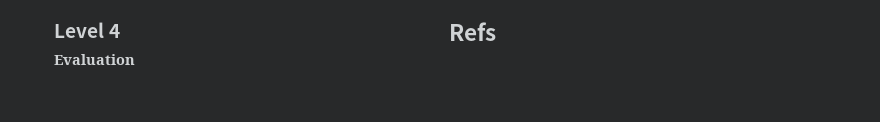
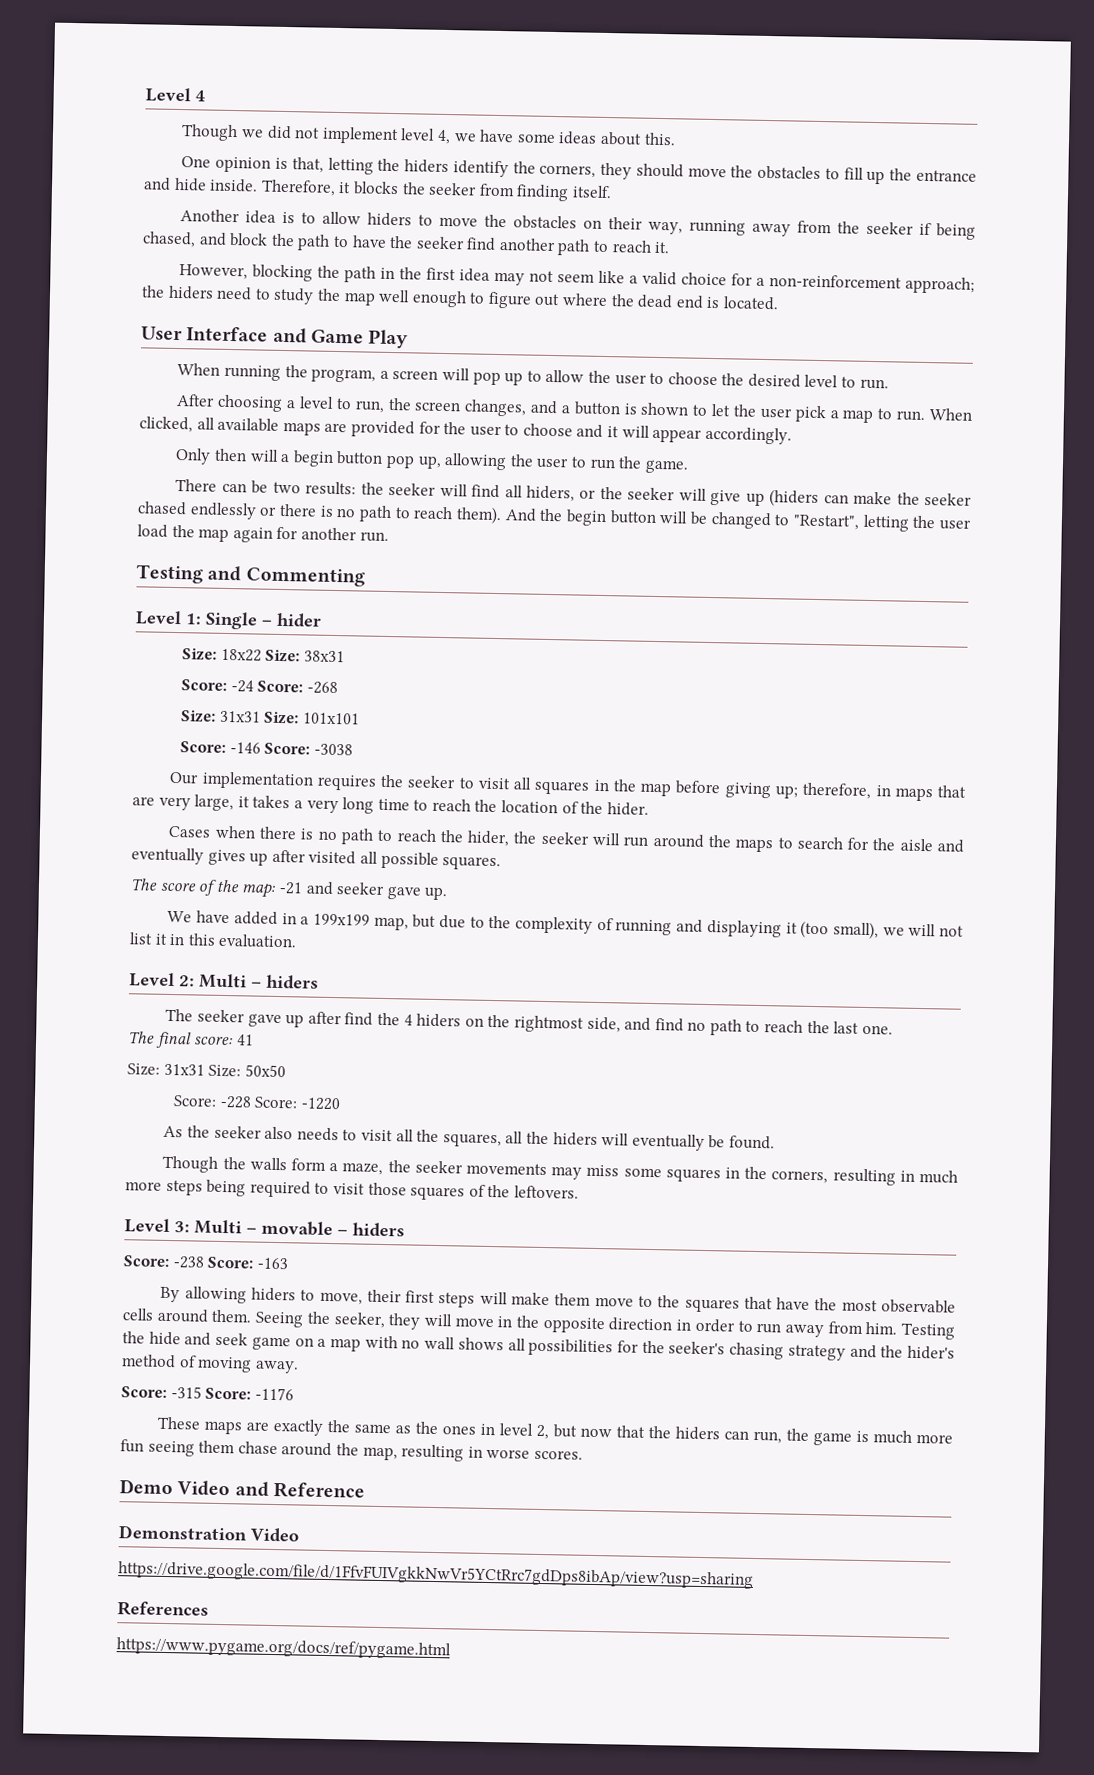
[54,54,135,65] [449,22,496,41] Evaluation // Refs -> [181,124,676,146] [181,156,977,185] [143,177,612,202] [180,209,976,240] [142,231,671,256] [179,264,975,294] [141,285,780,311] [141,326,409,349] [177,363,889,390] [176,394,974,424] [139,416,792,445] [175,447,688,474] [175,478,972,508] [137,501,971,532] [137,524,389,543] [136,564,365,587] [135,610,322,630] [182,648,345,663] [181,679,338,695] [181,710,360,725] [180,741,353,756] [169,771,966,802] [132,794,649,816] [168,825,965,853] [131,847,502,871] [130,878,448,901] [167,910,965,940] [129,932,298,949] [129,972,319,990] [165,1008,893,1036] [128,1031,254,1049] [127,1063,286,1078] [173,1095,341,1111] [163,1125,775,1151] [162,1155,958,1186] [125,1179,579,1201] [124,1218,405,1238] [123,1255,289,1270] [160,1286,957,1314] [122,1308,956,1340] [122,1331,955,1361] [121,1354,299,1374] [121,1386,294,1401] [157,1416,953,1446] [120,1439,583,1462] [119,1479,365,1499] [118,1525,299,1543] [118,1561,754,1589] [117,1601,209,1617] [116,1637,451,1660] Though we did not implement level 4, we have some ideas about this. // One opinion is that, letting the hiders identify the corners, they should move the obstacles to fill up the entrance and hide inside. Therefore, it blocks the seeker from finding itself. // Another idea is to allow hiders to move the obstacles on their way, running away from the seeker if being chased, and block the path to have the seeker find another path to reach it. // However, blocking the path in the first idea may not seem like a valid choice for a non-reinforcement approach; the hiders need to study the map well enough to figure out where the dead end is located. // User Interface and Game Play // When running the program, a screen will pop up to allow the user to choose the desired level to run. // After choosing a level to run, the screen changes, and a button is shown to let the user pick a map to run. When clicked, all available maps are provided for the user to choose and it will appear accordingly. // Only then will a begin button pop up, allowing the user to run the game. // There can be two results: the seeker will find all hiders, or the seeker will give up (hiders can make the seeker chased endlessly or there is no path to reach them). And the begin button will be changed to "Restart", letting the user load the map again for another run. // Testing and Commenting // Level 1: Single – hider // Size: 18x22 Size: 38x31 // Score: -24 Score: -268 // Size: 31x31 Size: 101x101 // Score: -146 Score: -3038 // Our implementation requires the seeker to visit all squares in the map before giving up; therefore, in maps that are very large, it takes a very long time to reach the location of the hider. // Cases when there is no path to reach the hider, the seeker will run around the maps to search for the aisle and eventually gives up after visited all possible squares. // The score of the map: -21 and seeker gave up. // We have added in a 199x199 map, but due to the complexity of running and displaying it (too small), we will not list it in this evaluation. // Level 2: Multi – hiders // The seeker gave up after find the 4 hiders on the rightmost side, and find no path to reach the last one. // The final score: 41 // Size: 31x31 Size: 50x50 // Score: -228 Score: -1220 // As the seeker also needs to visit all the squares, all the hiders will eventually be found. // Though the walls form a maze, the seeker movements may miss some squares in the corners, resulting in much more steps being required to visit those squares of the leftovers. // Level 3: Multi – movable – hiders // Score: -238 Score: -163 // By allowing hiders to move, their first steps will make them move to the squares that have the most observable cells around them. Seeing the seeker, they will move in the opposite direction in order to run away from him. Testing the hide and seek game on a map with no wall shows all possibilities for the seeker's chasing strategy and the hider's method of moving away. // Score: -315 Score: -1176 // These maps are exactly the same as the ones in level 2, but now that the hiders can run, the game is much more fun seeing them chase around the map, resulting in worse scores. // Demo Video and Reference // Demonstration Video // https://drive.google.com/file/d/1FfvFUIVgkkNwVr5YCtRrc7gdDps8ibAp/view?usp=sharing // References // https://www.pygame.org/docs/ref/pygame.html

